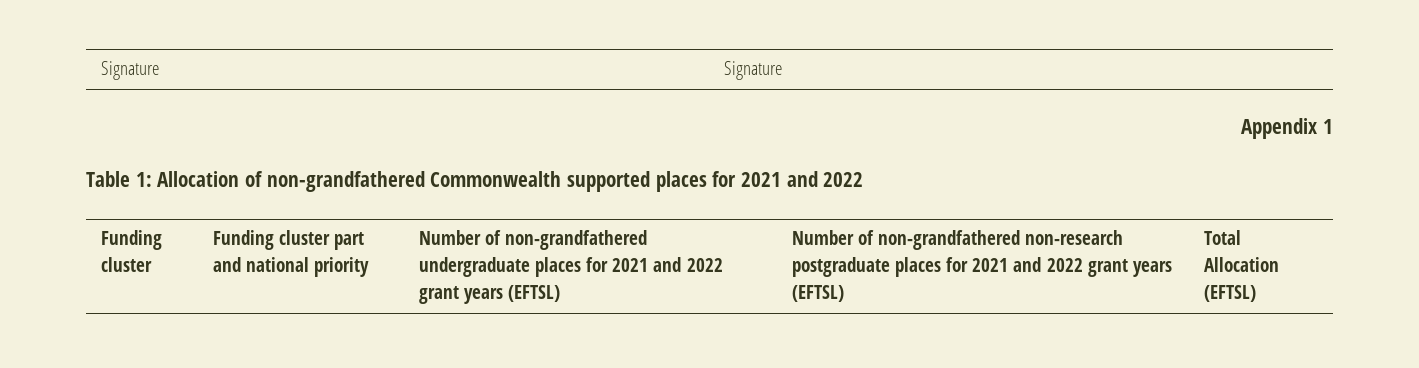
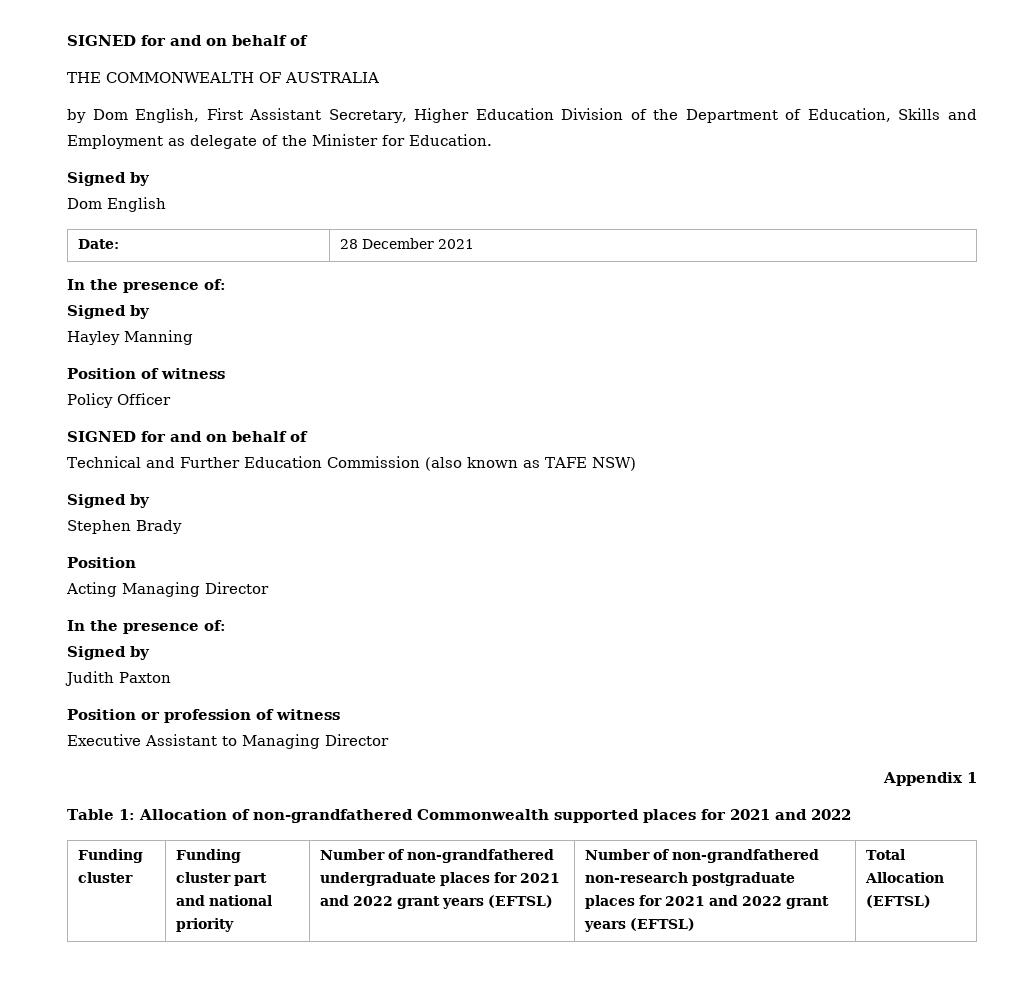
[100,61,159,80] [723,61,782,80] Signature | Signature -> [67,35,308,46] [67,72,379,83] [67,108,977,123] [67,134,492,149] [67,172,150,186] [67,197,166,212] [78,239,120,249] [340,238,475,249] [67,279,226,293] [67,305,150,319] [67,330,193,345] [67,368,225,379] [67,393,171,408] [67,431,308,442] [67,456,636,471] [67,494,150,508] [67,520,182,534] [67,557,136,568] [66,582,269,597] [67,620,226,634] [67,646,150,660] [65,671,171,686] [67,709,340,723] [67,734,389,749] SIGNED for and on behalf of // THE COMMONWEALTH OF AUSTRALIA // by Dom English, First Assistant Secretary, Higher Education Division of the Department of Education, Skills and Employment as delegate of the Minister for Education. // Signed by // Dom English // Date: | 28 December 2021 // In the presence of: // Signed by // Hayley Manning // Position of witness // Policy Officer // SIGNED for and on behalf of // Technical and Further Education Commission (also known as TAFE NSW) // Signed by // Stephen Brady // Position // Acting Managing Director // In the presence of: // Signed by // Judith Paxton // Position or profession of witness // Executive Assistant to Managing Director

